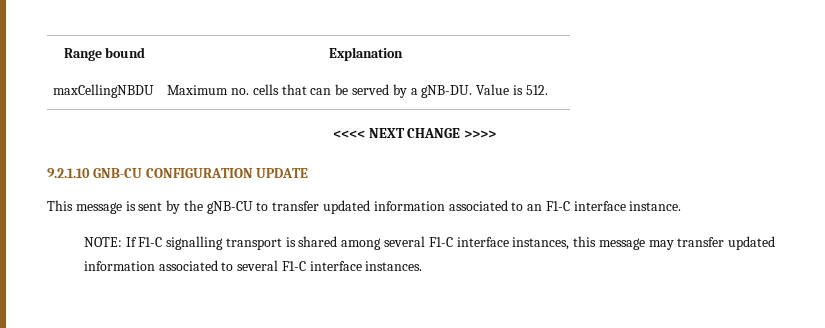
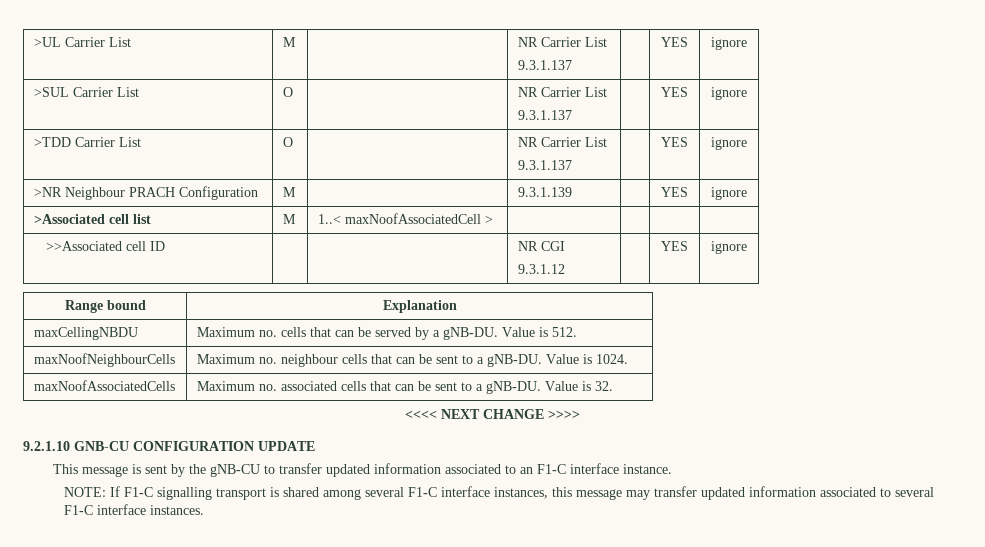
(63, 54) none -> [33,37,131,47] [282,37,296,47] [517,37,607,47] [517,60,572,70] [661,37,688,47] [711,37,747,50] [33,87,139,97] [282,87,293,97] [517,87,607,97] [517,110,572,120] [661,87,688,97] [711,87,747,100] [33,137,141,147] [282,137,293,147] [517,137,607,147] [517,160,572,170] [661,137,688,147] [711,137,747,150] [33,186,258,200] [282,187,296,197] [517,187,572,197] [661,187,688,197] [711,187,747,200] [33,214,151,224] [282,214,296,224] [317,213,493,224] [46,241,166,251] [517,241,565,251] [517,264,565,274] [661,241,688,251] [711,241,747,254] >UL Carrier List | M | | NR Carrier List // 9.3.1.137 | | YES | ignore // >SUL Carrier List | O | | NR Carrier List // 9.3.1.137 | | YES | ignore // >TDD Carrier List | O | | NR Carrier List // 9.3.1.137 | | YES | ignore // >NR Neighbour PRACH Configuration | M | | 9.3.1.139 | | YES | ignore // >Associated cell list | M | 1..< maxNoofAssociatedCell > | | | | // >>Associated cell ID | | | NR CGI // 9.3.1.12 | | YES | ignore //
(548, 90) none -> [33,353,175,367] [196,354,628,367] [33,380,175,391] [196,381,613,394] // maxNoofNeighbourCells | Maximum no. neighbour cells that can be sent to a gNB-DU. Value is 1024. // maxNoofAssociatedCells | Maximum no. associated cells that can be sent to a gNB-DU. Value is 32.

